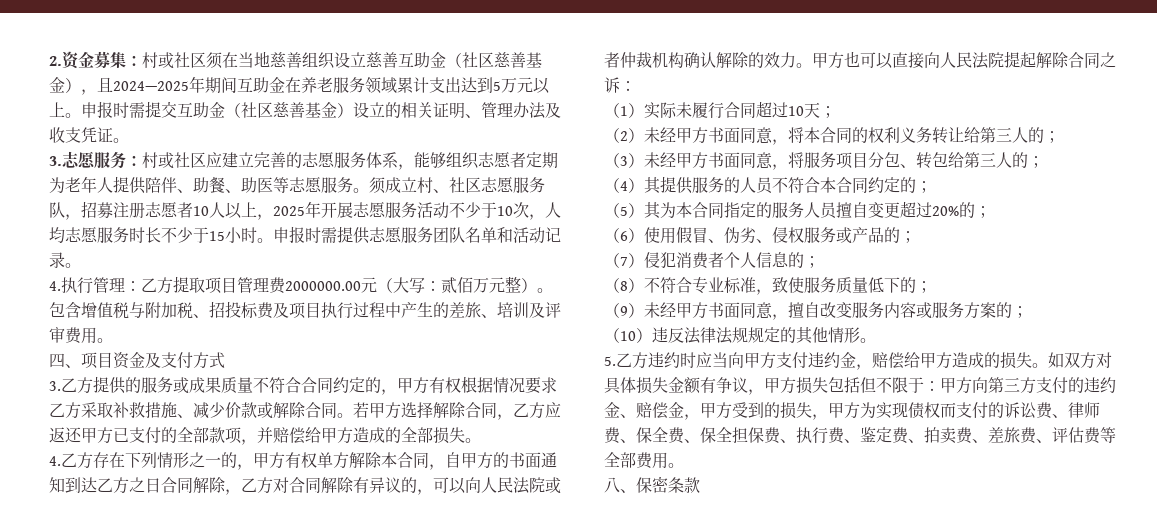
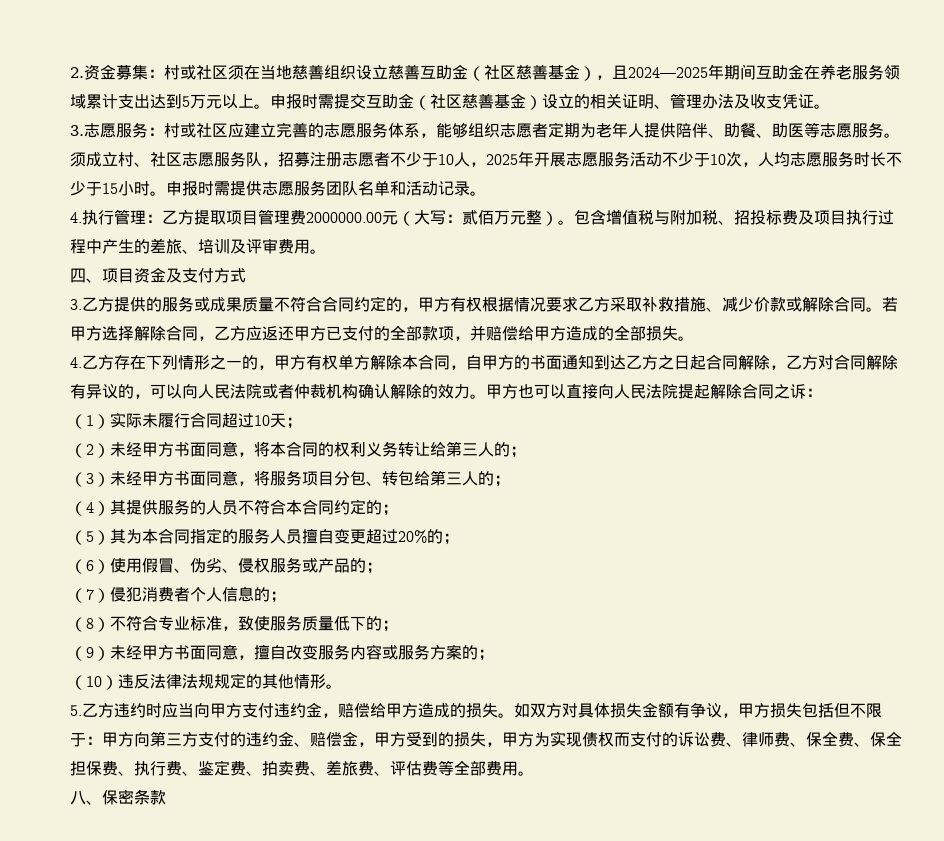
[193,202,257,219] 10人以上 -> [390,152,470,167] 不少于10人
(161, 485) none -> [690,355,706,370] 起

